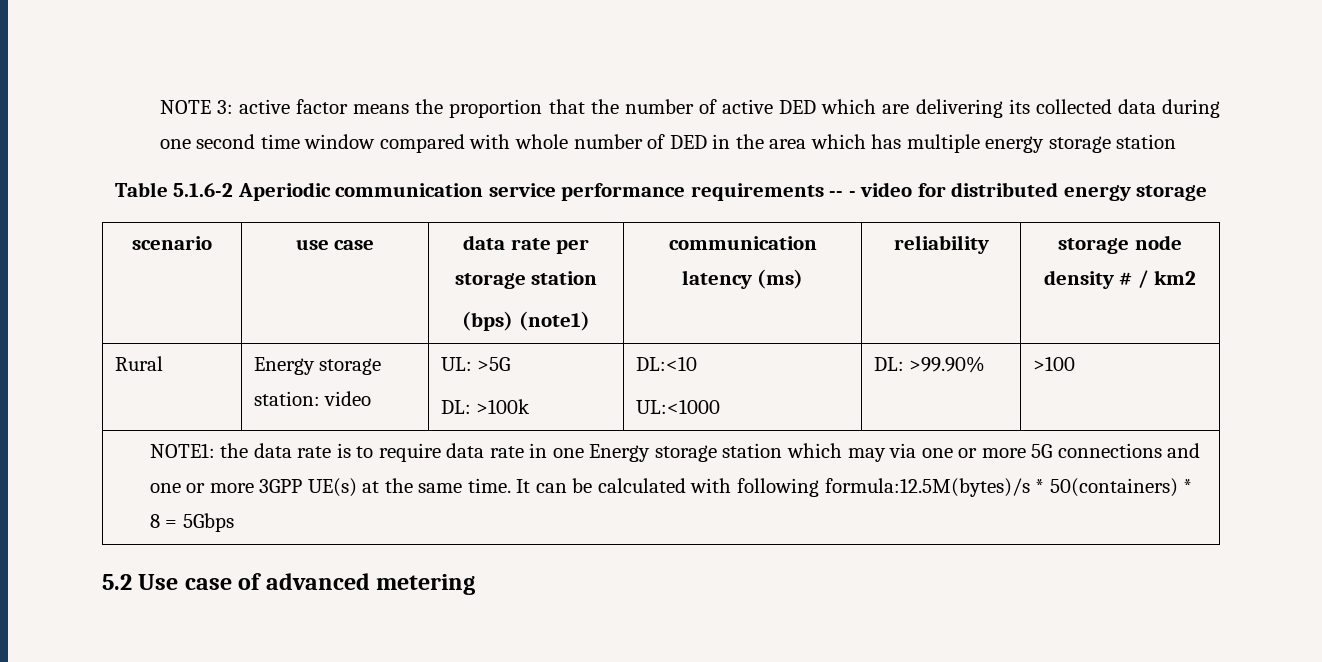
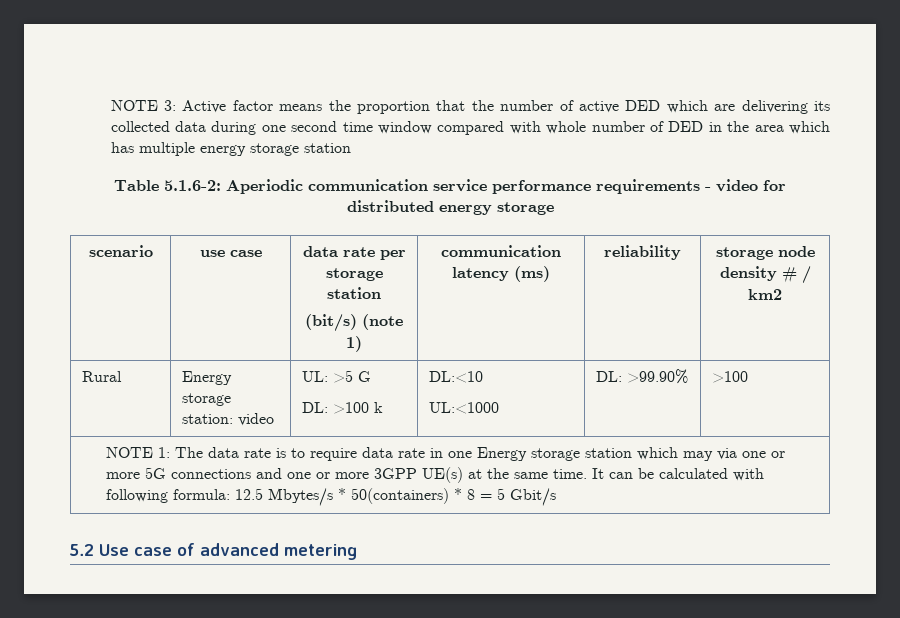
[238,99,290,114] active -> [182,100,227,113] Active
[173,183,234,197] 5.1.6-2 -> [164,180,221,191] 5.1.6-2:
[829,191,844,197] -- -> (700, 186) none
[462,311,590,331] (bps) (note1) -> [305,314,403,332] [346,336,362,352] (bit/s) (note 1)
[477,357,511,371] [440,399,531,414] >5G // DL: >100k -> [333,370,372,383] [302,402,384,414] >5 G // DL: >100 k
[149,443,249,458] NOTE1: the -> [106,447,204,458] NOTE 1: The
[824,478,1030,497] formula:12.5M(bytes)/s -> [173,488,334,506] formula: 12.5 Mbytes/s
[182,513,234,532] 5Gbps -> [497,488,557,506] 5 Gbit/s

